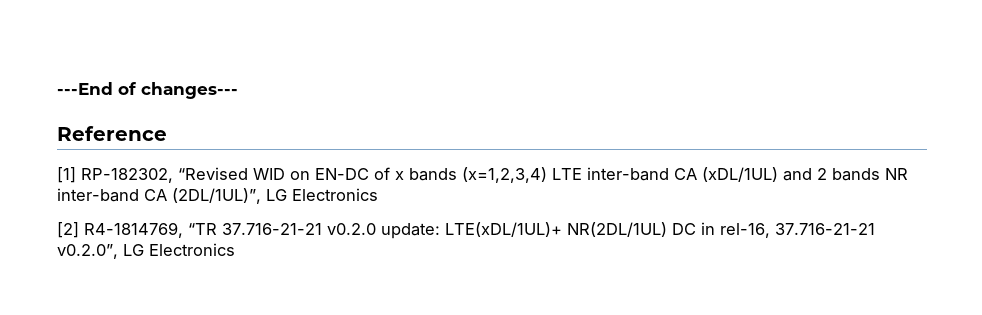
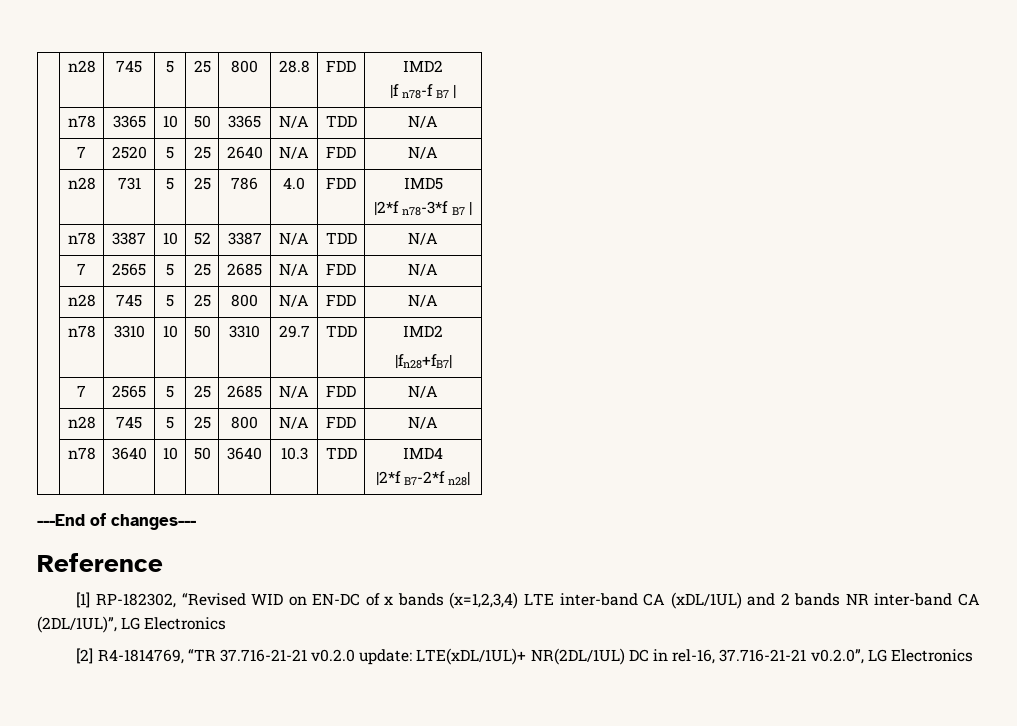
(57, 88) none -> [67,60,96,73] [116,60,142,73] [166,60,174,73] [193,60,211,73] [231,60,258,73] [278,60,310,73] [326,60,356,72] [403,60,443,72] [389,84,457,99] [67,115,96,128] [112,115,146,128] [162,115,178,128] [193,115,211,128] [228,115,261,128] [279,115,309,128] [325,115,357,127] [408,115,438,128] [77,146,86,158] [111,146,147,159] [166,146,174,159] [193,146,211,159] [226,146,263,159] [279,146,309,159] [326,146,356,158] [408,146,438,159] [67,177,96,190] [117,177,141,190] [166,177,174,190] [193,177,211,190] [231,177,258,190] [283,177,305,190] [326,177,356,189] [403,177,443,190] [374,201,472,216] [67,232,96,245] [112,232,146,245] [162,232,178,245] [193,232,211,245] [227,232,262,245] [279,232,309,245] [325,232,357,244] [408,232,438,245] [77,263,86,275] [112,263,146,276] [166,263,174,276] [193,263,211,276] [227,263,262,276] [279,263,309,276] [326,263,356,275] [408,263,438,276] [67,294,96,307] [116,294,142,307] [166,294,174,307] [193,294,211,307] [231,294,258,307] [279,294,309,307] [326,294,356,306] [408,294,438,307] [67,325,96,338] [113,325,145,338] [162,325,178,338] [193,325,211,338] [229,325,260,338] [278,325,310,338] [325,325,357,337] [403,325,443,337] [394,354,452,369] [77,385,86,397] [112,385,146,398] [166,385,174,398] [193,385,211,398] [227,385,262,398] [279,385,309,398] [326,385,356,397] [408,385,438,398] [67,416,96,429] [116,416,142,429] [166,416,174,429] [193,416,211,429] [231,416,258,429] [279,416,309,429] [326,416,356,428] [408,416,438,429] [67,447,96,460] [111,447,147,460] [162,447,178,460] [193,447,211,460] [227,447,262,460] [280,447,308,460] [325,447,357,459] [403,447,443,459] [375,471,471,486] | n28 | 745 | 5 | 25 | 800 | 28.8 | FDD | IMD2 // |f n78-f B7 | // | n78 | 3365 | 10 | 50 | 3365 | N/A | TDD | N/A // | 7 | 2520 | 5 | 25 | 2640 | N/A | FDD | N/A // | n28 | 731 | 5 | 25 | 786 | 4.0 | FDD | IMD5 // |2*f n78-3*f B7 | // | n78 | 3387 | 10 | 52 | 3387 | N/A | TDD | N/A // | 7 | 2565 | 5 | 25 | 2685 | N/A | FDD | N/A // | n28 | 745 | 5 | 25 | 800 | N/A | FDD | N/A // | n78 | 3310 | 10 | 50 | 3310 | 29.7 | TDD | IMD2 // |fn28+fB7| // | 7 | 2565 | 5 | 25 | 2685 | N/A | FDD | N/A // | n28 | 745 | 5 | 25 | 800 | N/A | FDD | N/A // | n78 | 3640 | 10 | 50 | 3640 | 10.3 | TDD | IMD4 // |2*f B7-2*f n28| //

